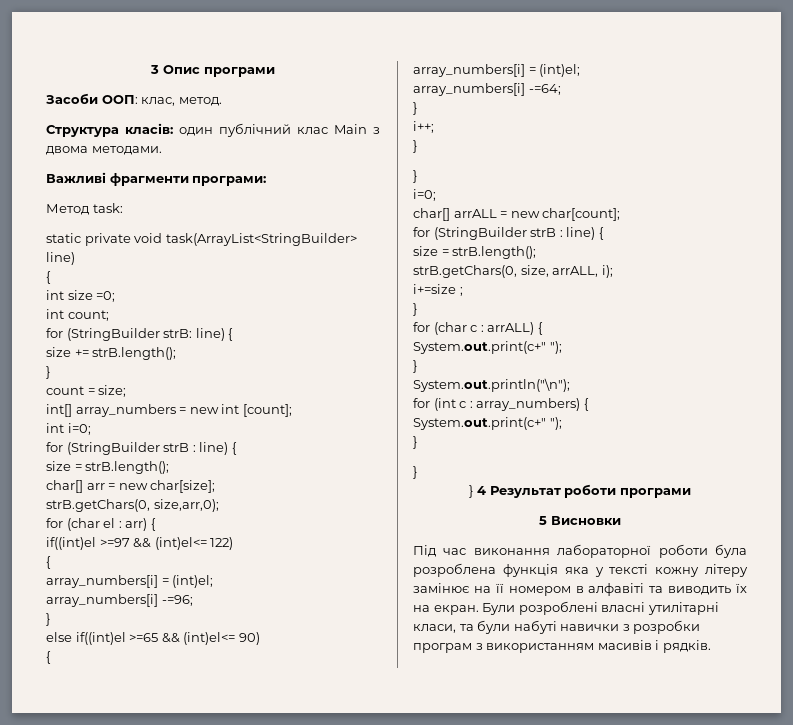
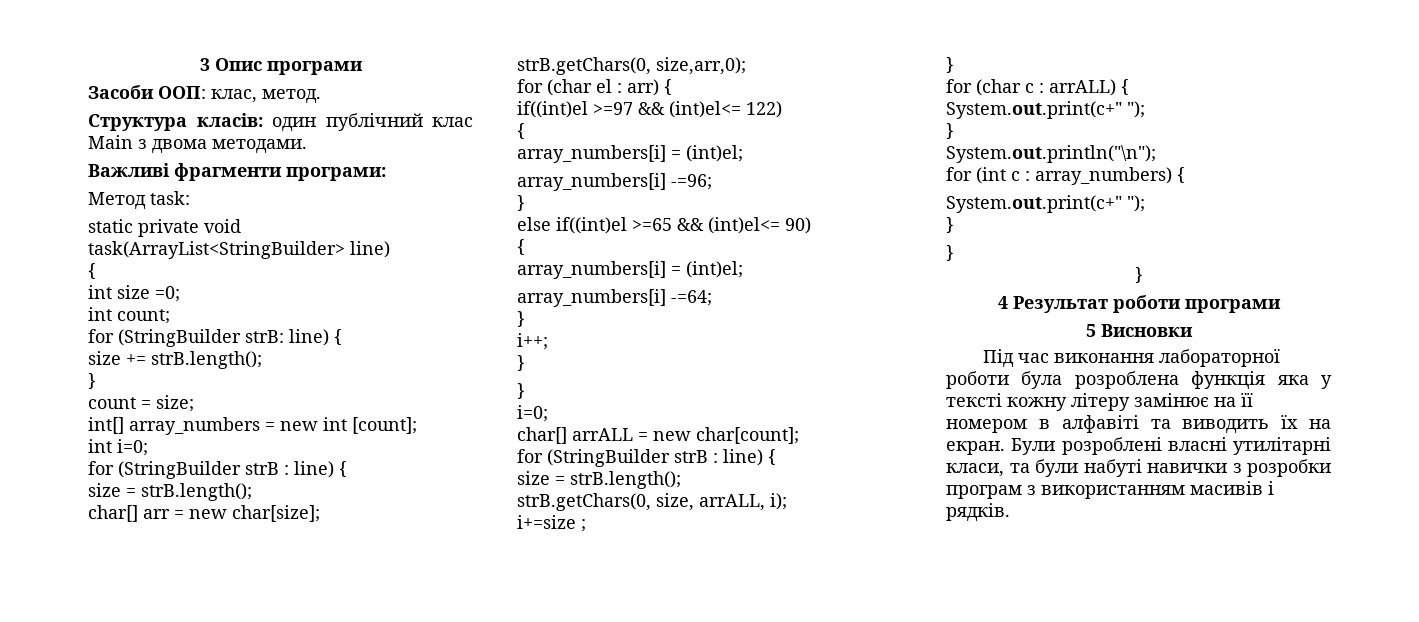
(474, 491) none -> (1143, 275) //

